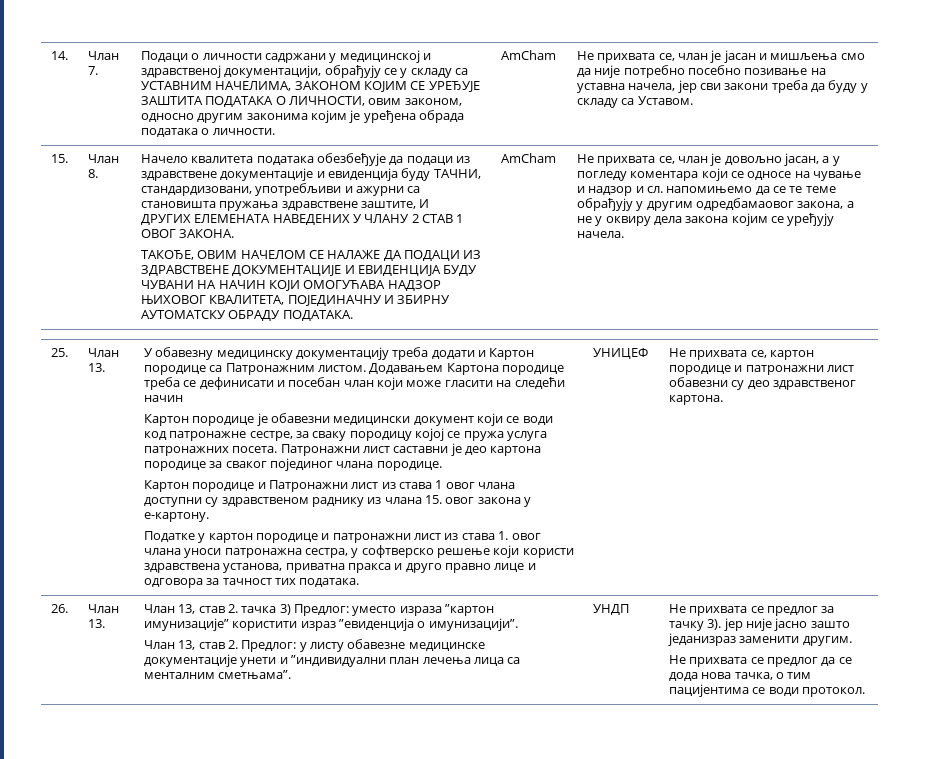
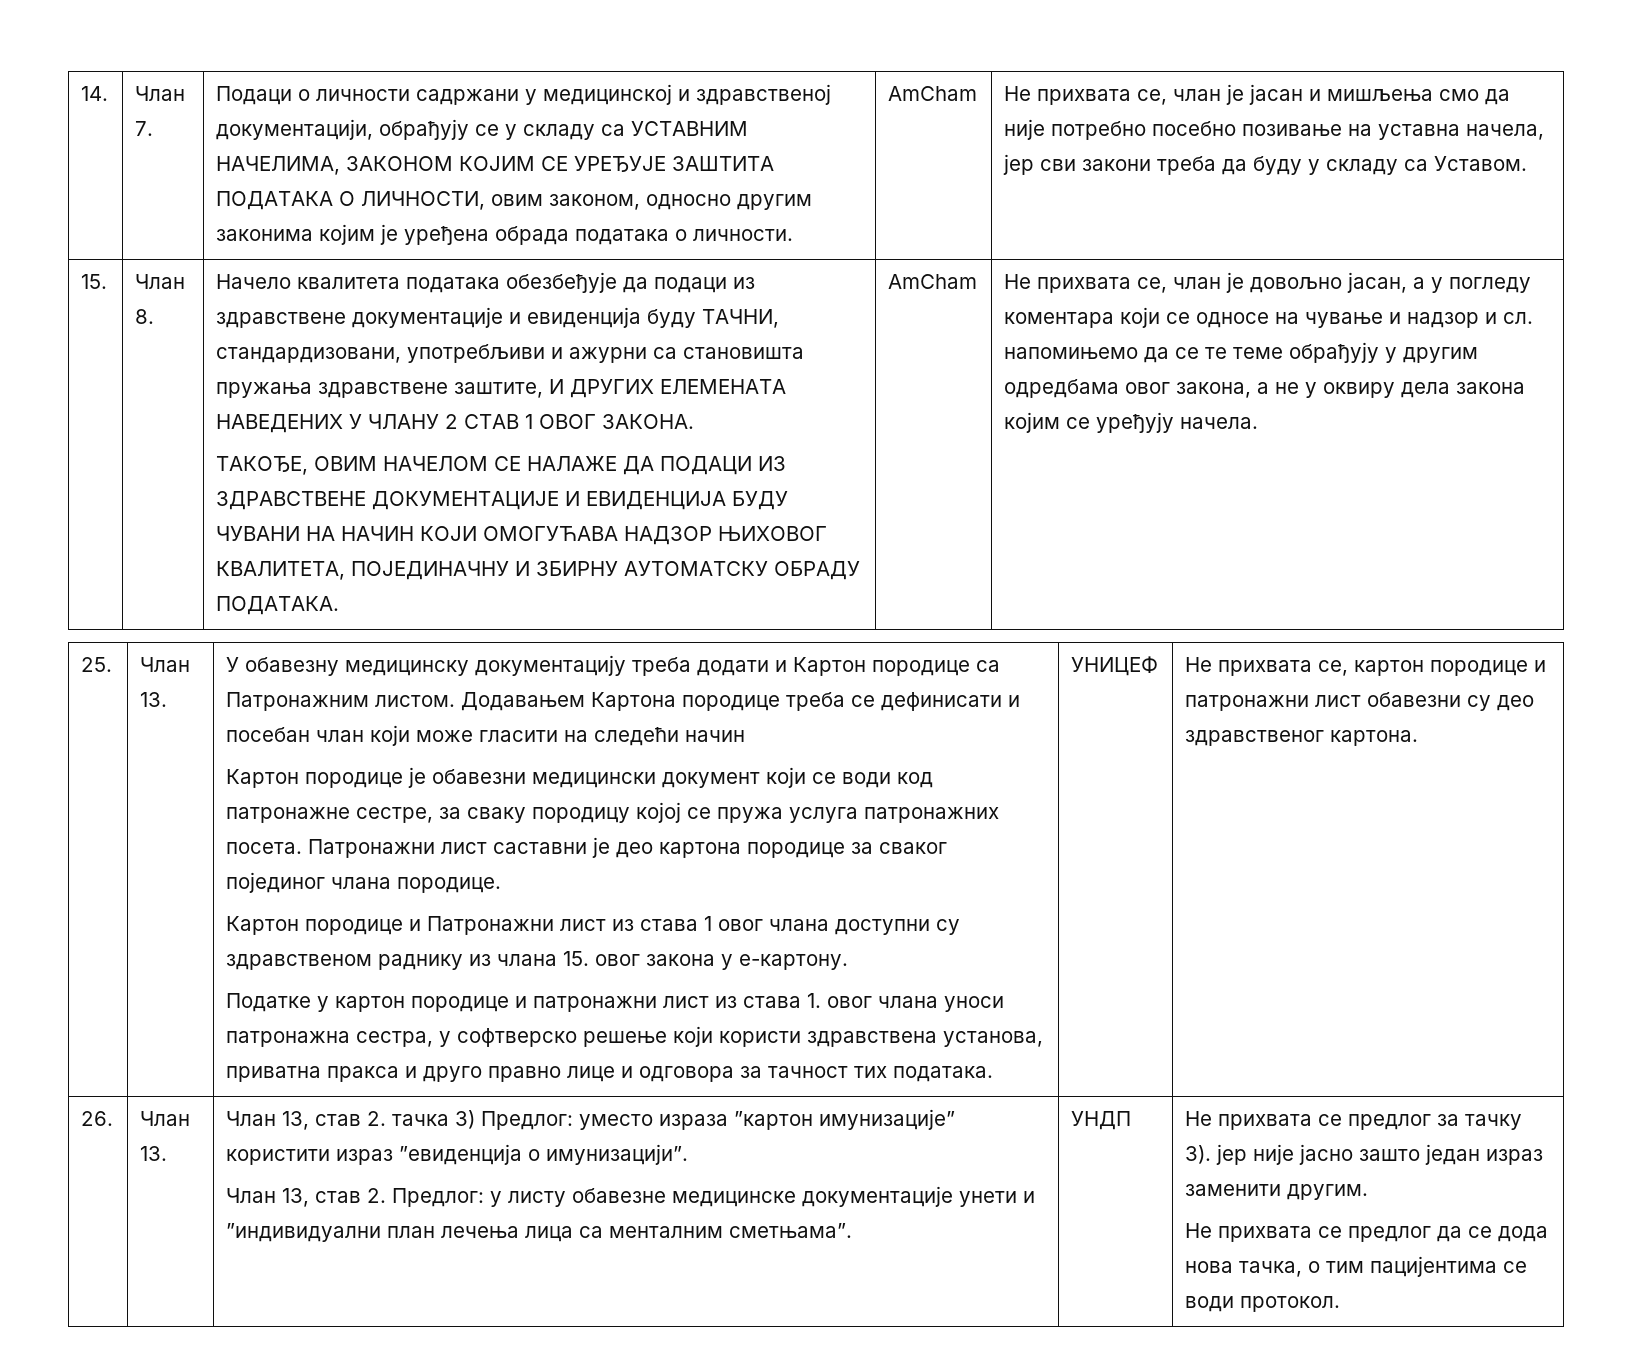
[695,198,794,211] одредбамаовог -> [1004,379,1171,398] одредбама овог
[667,633,736,646] једанизраз -> [1425,1144,1544,1165] један израз

